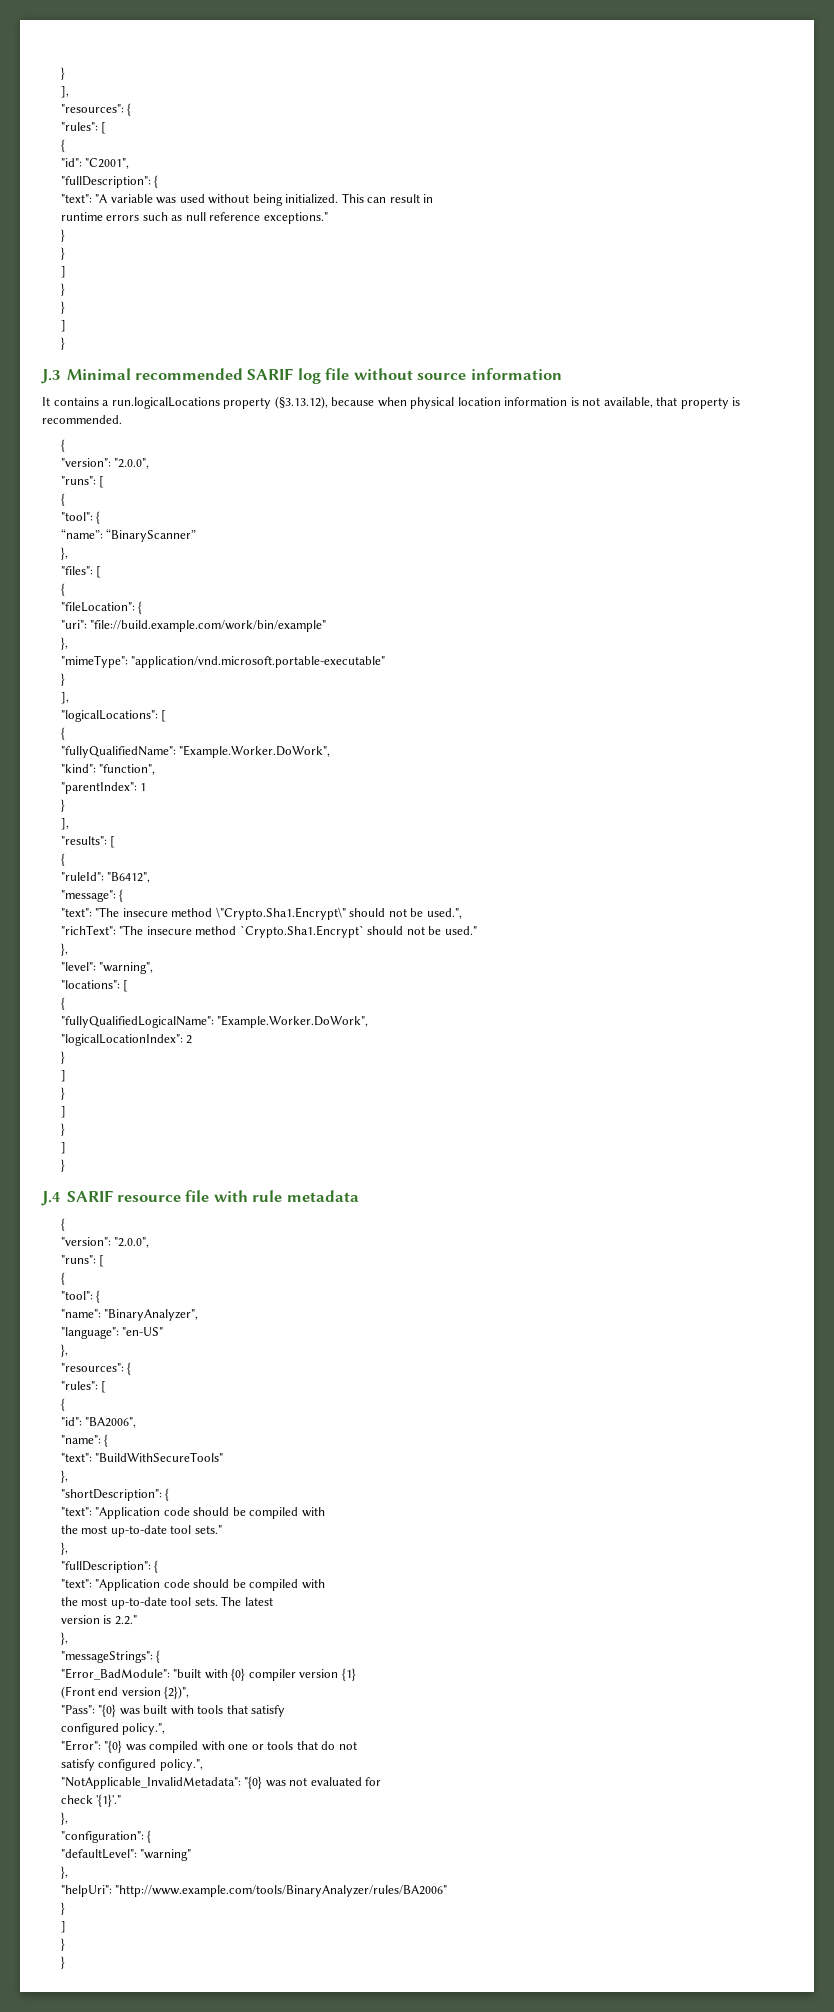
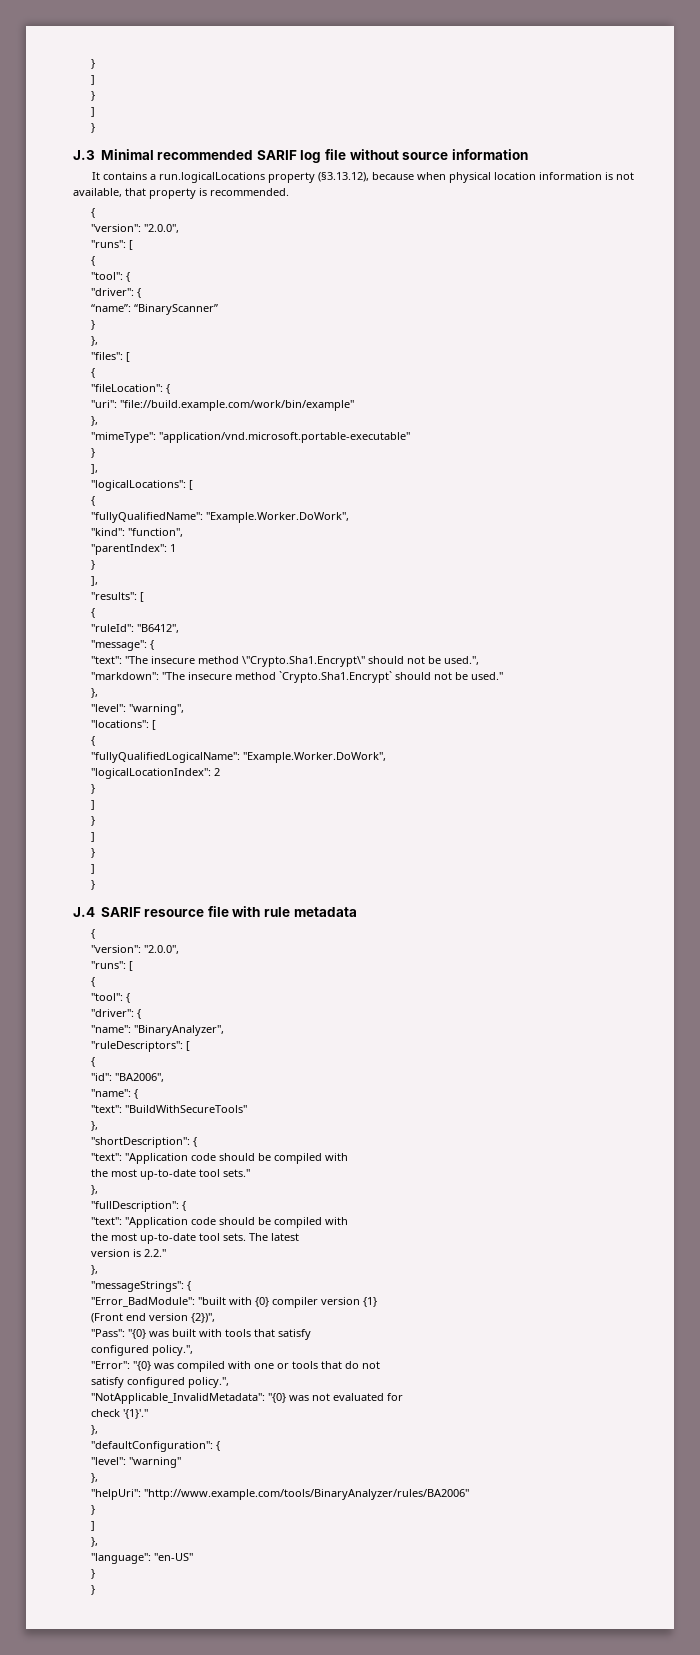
[60,67,65,80] [60,86,69,98] [60,103,132,116] [60,122,107,134] [60,139,65,152] [60,158,130,169] [60,175,159,188] [60,193,434,206] [60,212,328,224] [60,229,65,242] [60,247,65,260] [60,266,66,278] [60,283,65,296] [60,301,65,314] } // ], // "resources": { // "rules": [ // { // "id": "C2001", // "fullDescription": { // "text": "A variable was used without being initialized. This can result in // runtime errors such as null reference exceptions." // } // } // ] // } // } -> [90,59,95,69] [90,75,95,85] [90,91,95,101] } // ] // }
(101, 517) none -> [90,288,141,298] // "driver": {
(197, 535) none -> [90,320,95,330] // }
[60,925,116,935] "richText": -> [90,672,159,680] "markdown":
(101, 1296) none -> [90,1009,141,1019] // "driver": {
[60,1327,164,1339] [60,1344,68,1357] [60,1362,132,1375] [60,1381,98,1390] "language": "en-US" // }, // "resources": { // "rules": -> [90,1041,183,1052] "ruleDescriptors":
[60,1830,152,1843] [60,1849,137,1859] "configuration": { // "defaultLevel": -> [90,1441,220,1452] [90,1457,126,1465] "defaultConfiguration": { // "level":
(66, 1927) none -> [90,1537,98,1547] [90,1553,193,1564] // }, // "language": "en-US"

